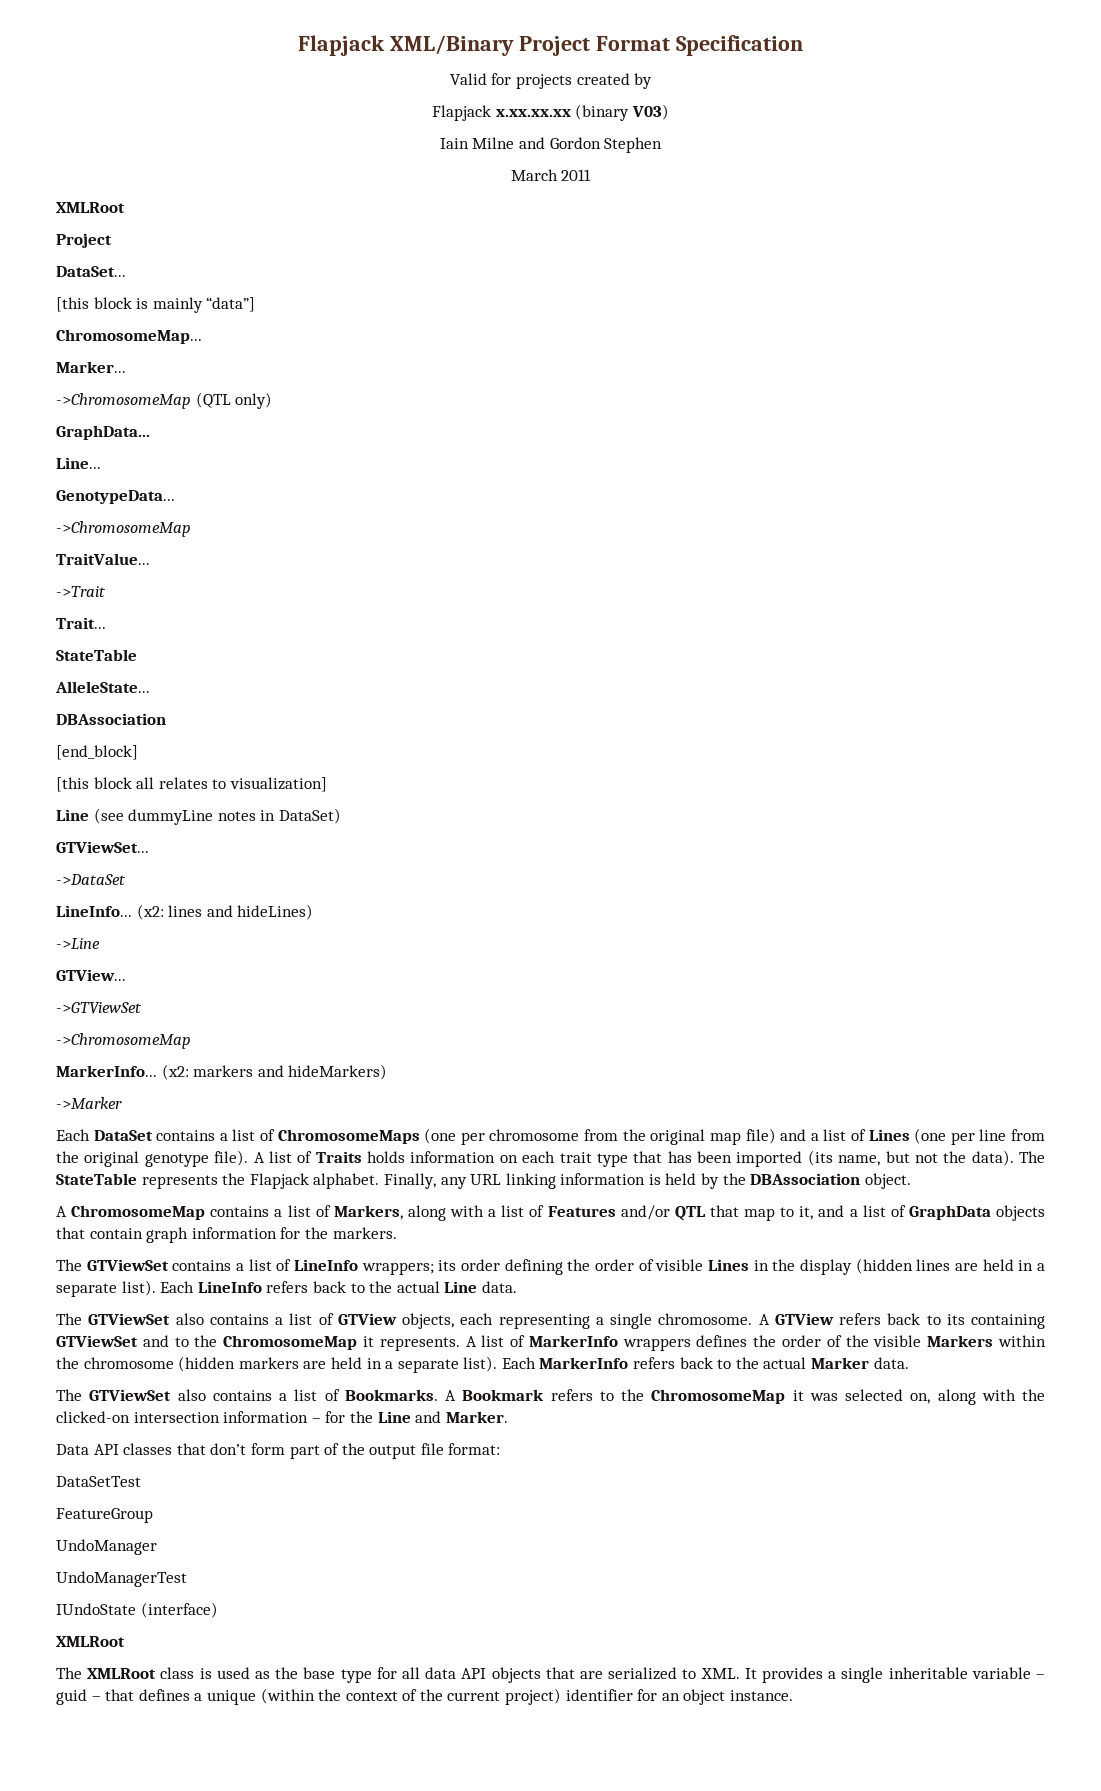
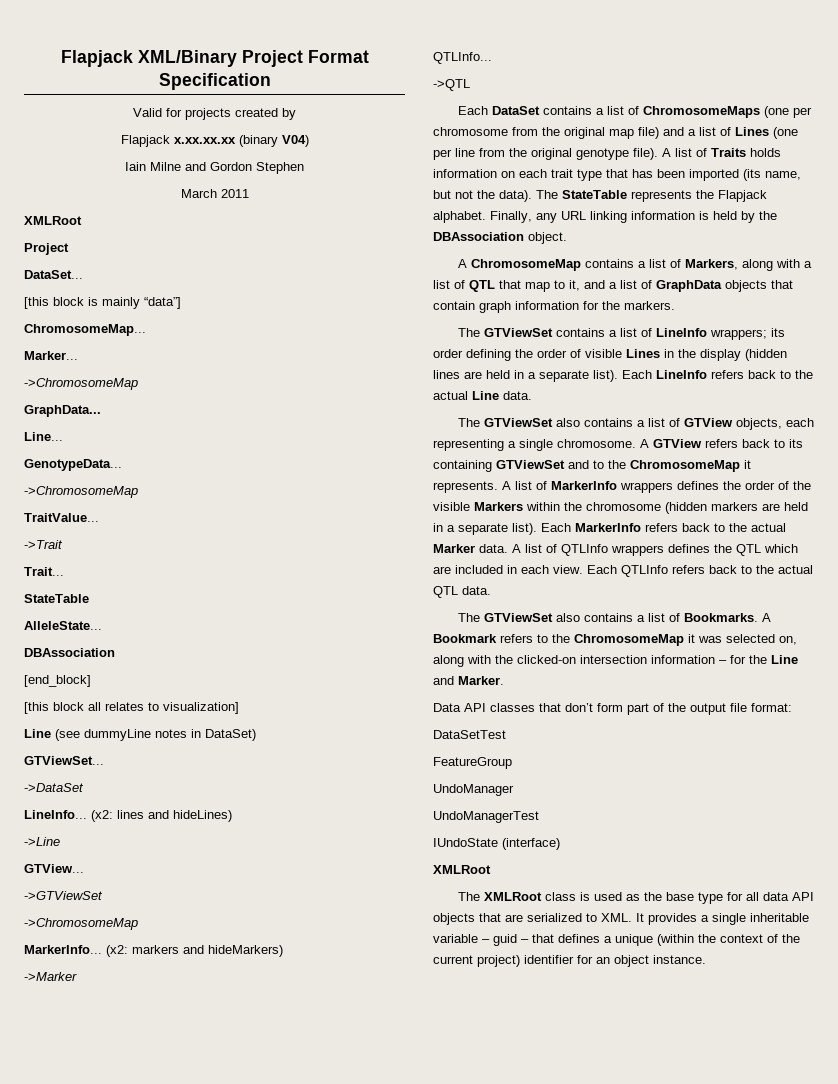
[631,104,669,120] V03) -> [281,135,309,147] V04)
[195,392,273,409] (QTL only) -> (138, 384) none
(122, 1103) none -> [433,52,492,64] [433,79,470,91] // QTLInfo... // ->QTL
[547,1205,670,1220] Features and/or -> (465, 284) none
(909, 1363) none -> [512,544,798,556] [433,565,813,577] [433,586,491,598] A list of QTLInfo wrappers defines the QTL which are included in each view. Each QTLInfo refers back to the actual QTL data.

